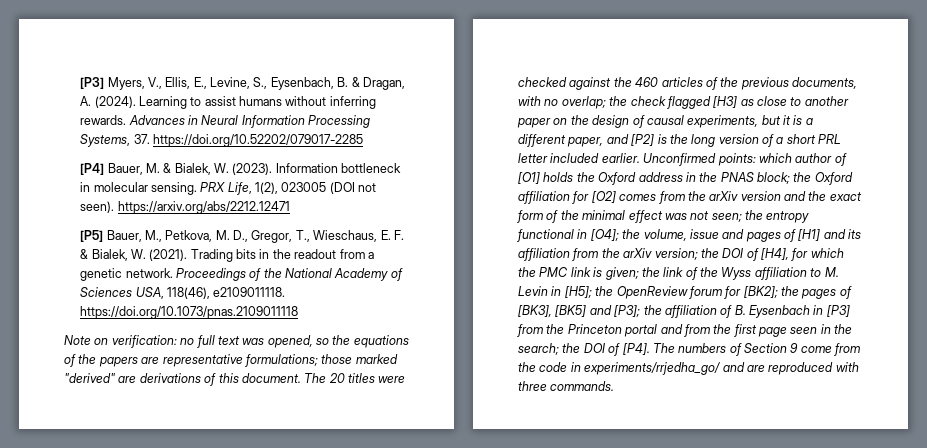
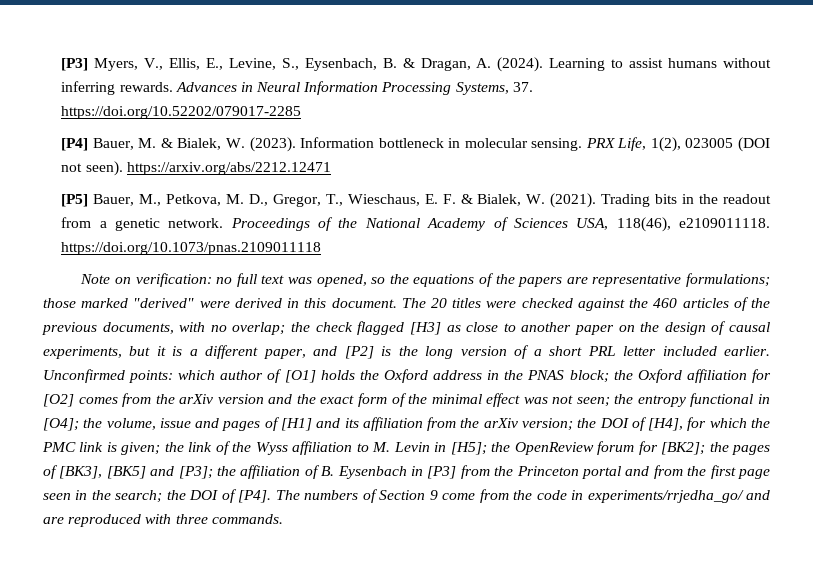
[118,373,217,386] are derivations of -> [199,298,300,308] were derived in

